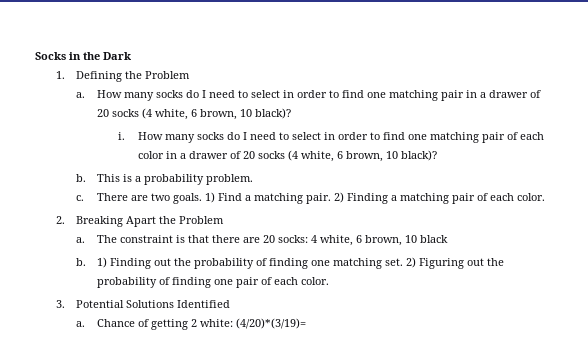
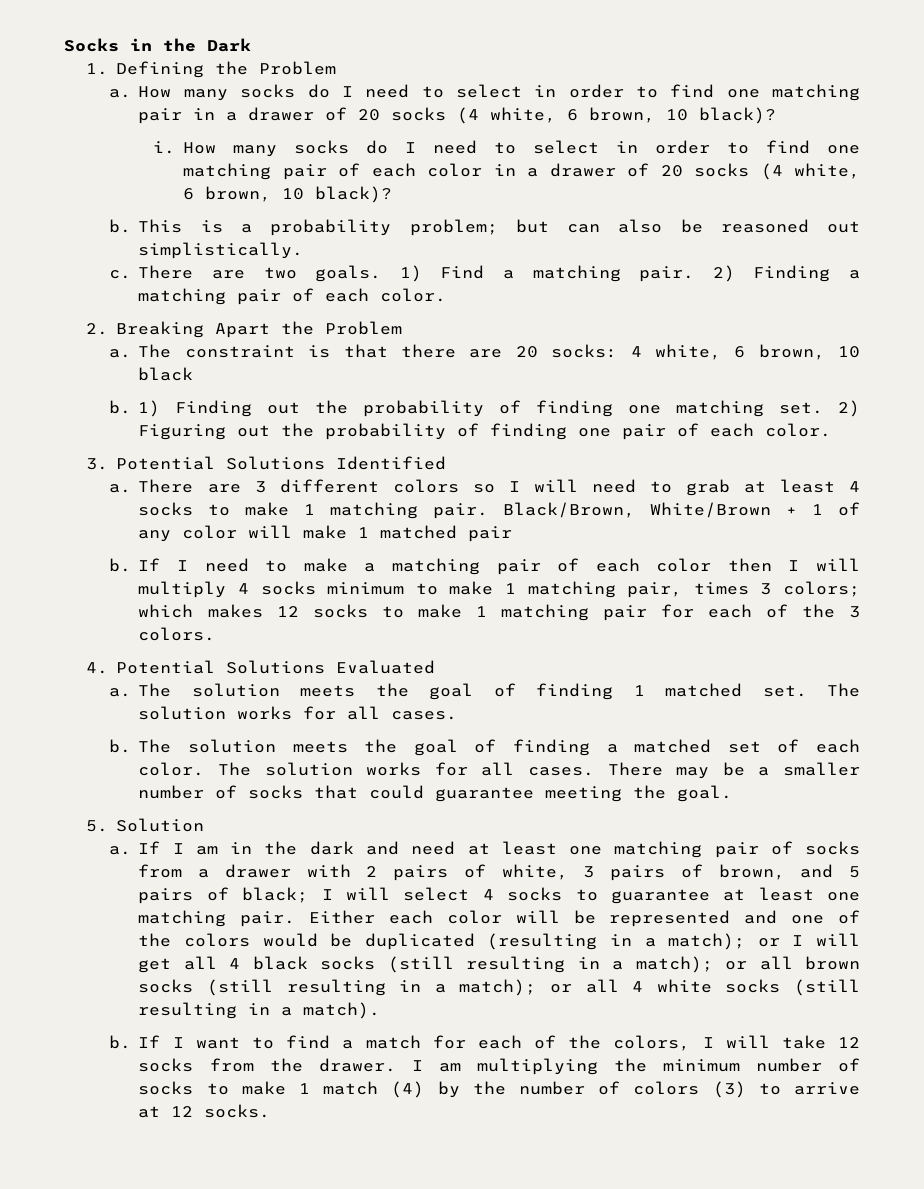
[205,174,253,185] problem. -> [409,219,860,236] [138,242,304,259] problem; but can also be reasoned out simplistically.
[96,318,306,330] Chance of getting 2 white: (4/20)*(3/19)= -> [138,479,860,496] [138,502,860,519] [138,525,513,542] [108,558,860,575] [138,581,860,598] [138,604,860,621] [138,627,216,641] [86,660,436,674] [108,683,860,700] [138,706,458,720] [108,739,860,756] [138,762,860,779] [138,785,733,802] [86,818,205,832] [108,841,860,858] [138,864,861,881] [138,887,860,904] [138,910,860,927] [138,933,860,950] [138,956,861,973] [138,979,860,996] [138,1002,381,1019] [108,1035,861,1051] [138,1058,860,1075] [138,1081,861,1098] [138,1104,271,1118] There are 3 different colors so I will need to grab at least 4 socks to make 1 matching pair. Black/Brown, White/Brown + 1 of any color will make 1 matched pair // b. If I need to make a matching pair of each color then I will multiply 4 socks minimum to make 1 matching pair, times 3 colors; which makes 12 socks to make 1 matching pair for each of the 3 colors. // 4. Potential Solutions Evaluated // a. The solution meets the goal of finding 1 matched set. The solution works for all cases. // b. The solution meets the goal of finding a matched set of each color. The solution works for all cases. There may be a smaller number of socks that could guarantee meeting the goal. // 5. Solution // a. If I am in the dark and need at least one matching pair of socks from a drawer with 2 pairs of white, 3 pairs of brown, and 5 pairs of black; I will select 4 socks to guarantee at least one matching pair. Either each color will be represented and one of the colors would be duplicated (resulting in a match); or I will get all 4 black socks (still resulting in a match); or all brown socks (still resulting in a match); or all 4 white socks (still resulting in a match). // b. If I want to find a match for each of the colors, I will take 12 socks from the drawer. I am multiplying the minimum number of socks to make 1 match (4) by the number of colors (3) to arrive at 12 socks.

